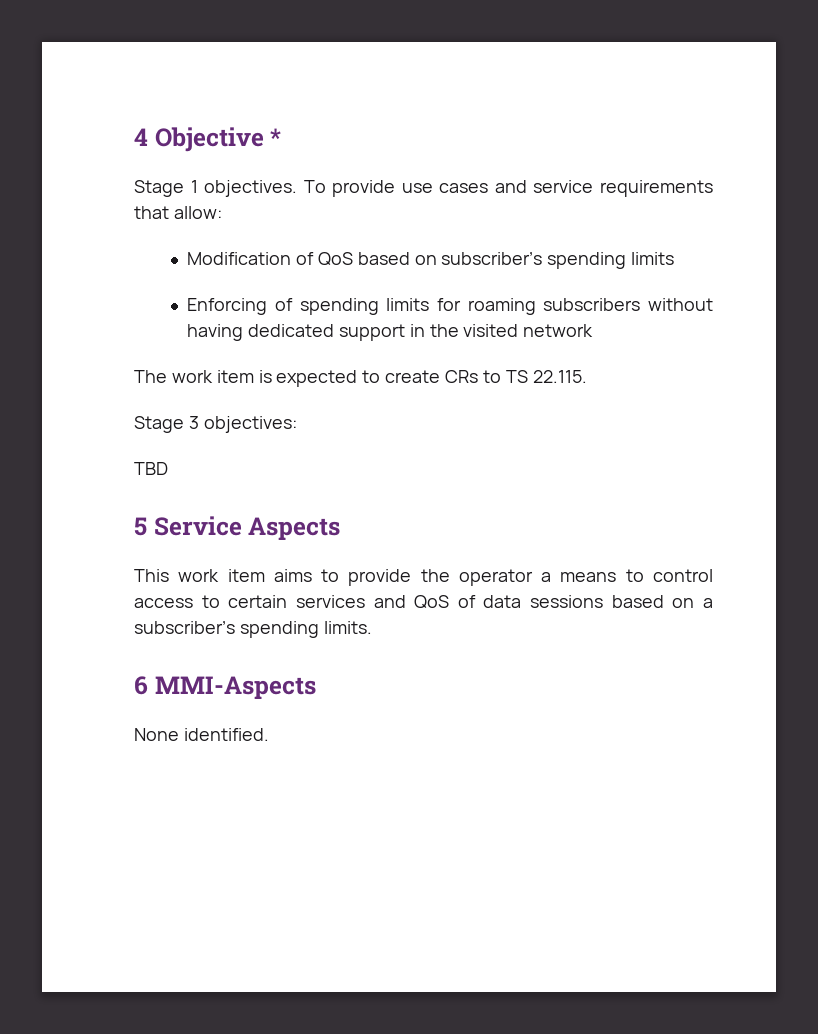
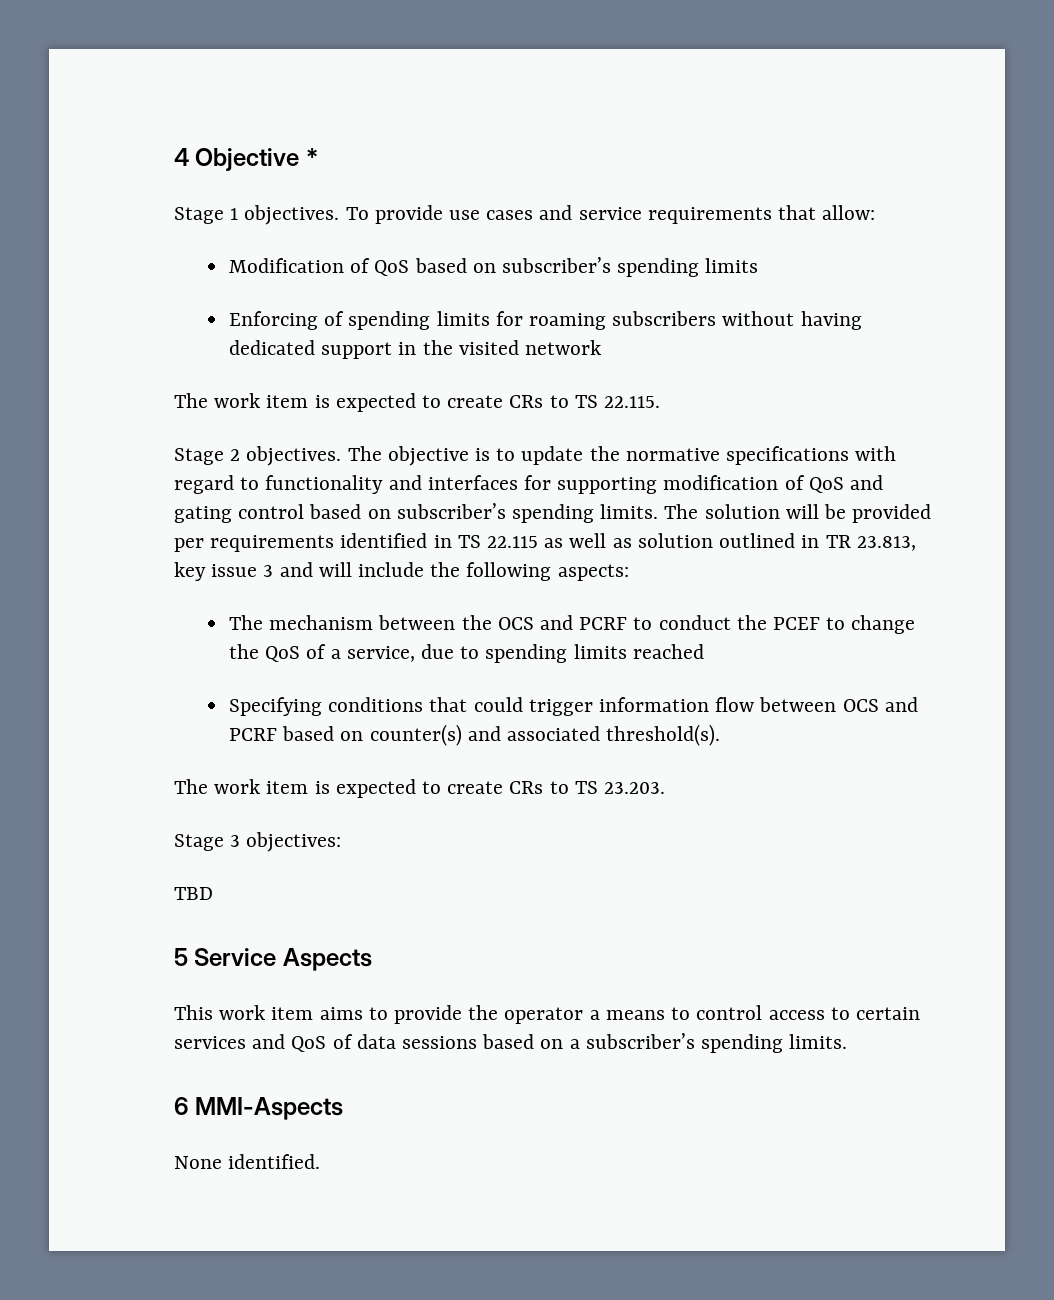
(587, 376) none -> [174,446,897,466] [174,475,884,494] [174,503,932,523] [174,533,916,552] [174,562,629,581] [228,615,916,634] [228,644,704,663] [228,697,918,716] [228,724,721,746] [174,779,666,798] // Stage 2 objectives. The objective is to update the normative specifications with regard to functionality and interfaces for supporting modification of QoS and gating control based on subscriber’s spending limits. The solution will be provided per requirements identified in TS 22.115 as well as solution outlined in TR 23.813, key issue 3 and will include the following aspects: // The mechanism between the OCS and PCRF to conduct the PCEF to change the QoS of a service, due to spending limits reached // Specifying conditions that could trigger information flow between OCS and PCRF based on counter(s) and associated threshold(s). // The work item is expected to create CRs to TS 23.203.

